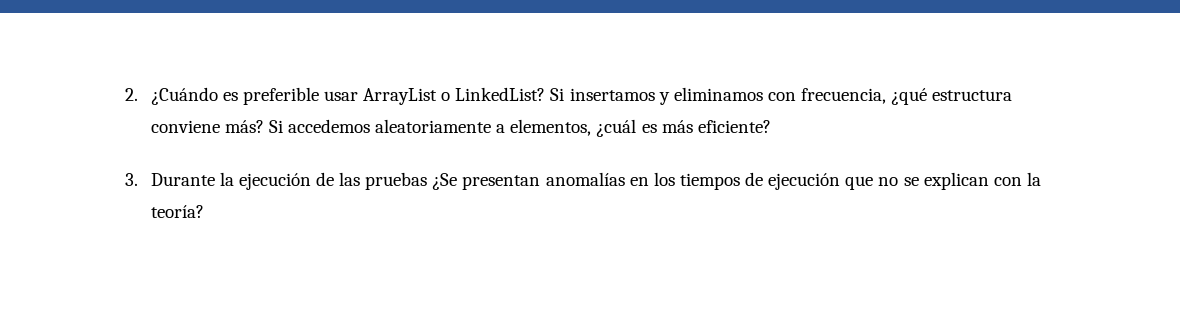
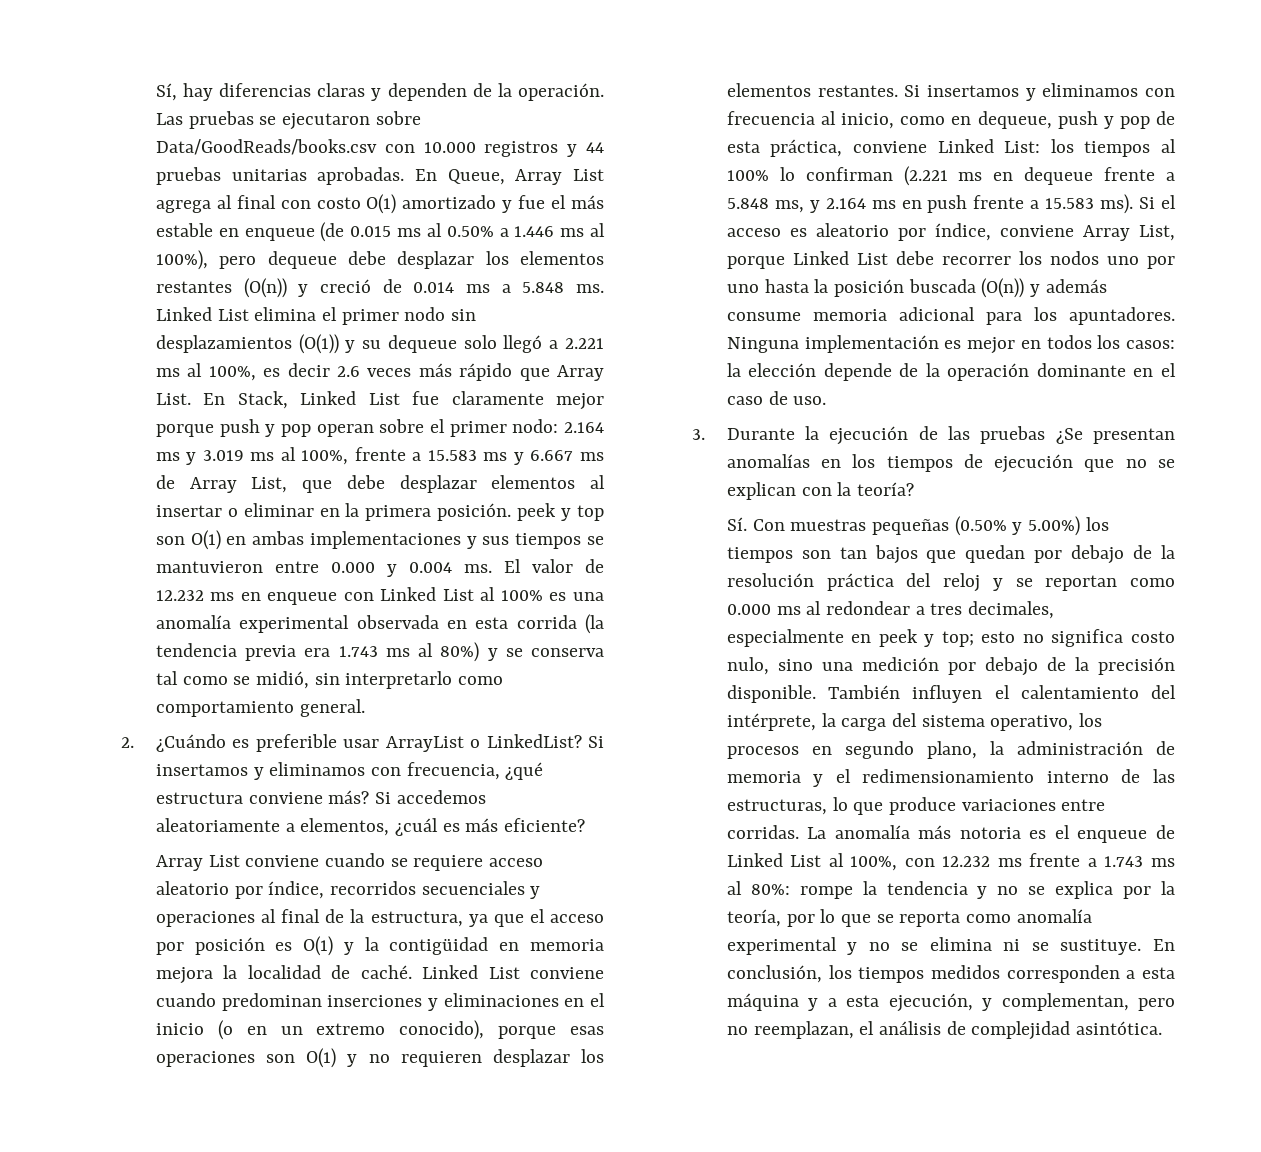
(125, 94) none -> [155,83,604,101] [155,111,421,130] [155,139,605,157] [155,167,604,185] [155,194,605,214] [155,222,605,242] [155,250,604,270] [155,278,604,298] [155,307,476,325] [155,334,604,354] [155,363,604,381] [155,391,604,410] [155,419,604,437] [155,447,604,465] [155,475,605,493] [155,503,604,521] [155,530,604,550] [155,559,604,577] [155,587,604,605] [155,614,604,634] [155,642,604,662] [155,671,503,689] [155,699,365,717] Sí, hay diferencias claras y dependen de la operación. Las pruebas se ejecutaron sobre Data/GoodReads/books.csv con 10.000 registros y 44 pruebas unitarias aprobadas. En Queue, Array List agrega al final con costo O(1) amortizado y fue el más estable en enqueue (de 0.015 ms al 0.50% a 1.446 ms al 100%), pero dequeue debe desplazar los elementos restantes (O(n)) y creció de 0.014 ms a 5.848 ms. Linked List elimina el primer nodo sin desplazamientos (O(1)) y su dequeue solo llegó a 2.221 ms al 100%, es decir 2.6 veces más rápido que Array List. En Stack, Linked List fue claramente mejor porque push y pop operan sobre el primer nodo: 2.164 ms y 3.019 ms al 100%, frente a 15.583 ms y 6.667 ms de Array List, que debe desplazar elementos al insertar o eliminar en la primera posición. peek y top son O(1) en ambas implementaciones y sus tiempos se mantuvieron entre 0.000 y 0.004 ms. El valor de 12.232 ms en enqueue con Linked List al 100% es una anomalía experimental observada en esta corrida (la tendencia previa era 1.743 ms al 80%) y se conserva tal como se midió, sin interpretarlo como comportamiento general. //
(771, 126) none -> [155,853,543,871] [155,881,541,899] [155,909,605,927] [155,936,604,956] [155,965,604,984] [155,993,605,1011] [155,1020,604,1040] [155,1048,604,1068] [726,83,1175,101] [726,111,1175,129] [726,139,1176,157] [726,166,1175,186] [726,194,1176,214] [726,223,1175,241] [726,251,1175,269] [726,278,1107,298] [726,307,1175,325] [726,335,1175,354] [726,363,1176,381] [726,391,827,405] // Array List conviene cuando se requiere acceso aleatorio por índice, recorridos secuenciales y operaciones al final de la estructura, ya que el acceso por posición es O(1) y la contigüidad en memoria mejora la localidad de caché. Linked List conviene cuando predominan inserciones y eliminaciones en el inicio (o en un extremo conocido), porque esas operaciones son O(1) y no requieren desplazar los elementos restantes. Si insertamos y eliminamos con frecuencia al inicio, como en dequeue, push y pop de esta práctica, conviene Linked List: los tiempos al 100% lo confirman (2.221 ms en dequeue frente a 5.848 ms, y 2.164 ms en push frente a 15.583 ms). Si el acceso es aleatorio por índice, conviene Array List, porque Linked List debe recorrer los nodos uno por uno hasta la posición buscada (O(n)) y además consume memoria adicional para los apuntadores. Ninguna implementación es mejor en todos los casos: la elección depende de la operación dominante en el caso de uso.
(204, 211) none -> [726,516,1109,536] [726,545,1175,564] [726,573,1175,592] [726,601,1054,619] [726,629,1175,647] [726,657,1175,676] [726,685,1176,703] [726,713,1102,731] [726,741,1175,759] [726,769,1175,787] [726,797,1106,815] [726,825,1175,843] [726,853,1175,871] [726,881,1175,899] [726,909,1092,927] [726,937,1175,955] [726,965,1175,983] [726,993,1175,1012] [726,1021,1162,1040] // Sí. Con muestras pequeñas (0.50% y 5.00%) los tiempos son tan bajos que quedan por debajo de la resolución práctica del reloj y se reportan como 0.000 ms al redondear a tres decimales, especialmente en peek y top; esto no significa costo nulo, sino una medición por debajo de la precisión disponible. También influyen el calentamiento del intérprete, la carga del sistema operativo, los procesos en segundo plano, la administración de memoria y el redimensionamiento interno de las estructuras, lo que produce variaciones entre corridas. La anomalía más notoria es el enqueue de Linked List al 100%, con 12.232 ms frente a 1.743 ms al 80%: rompe la tendencia y no se explica por la teoría, por lo que se reporta como anomalía experimental y no se elimina ni se sustituye. En conclusión, los tiempos medidos corresponden a esta máquina y a esta ejecución, y complementan, pero no reemplazan, el análisis de complejidad asintótica.

